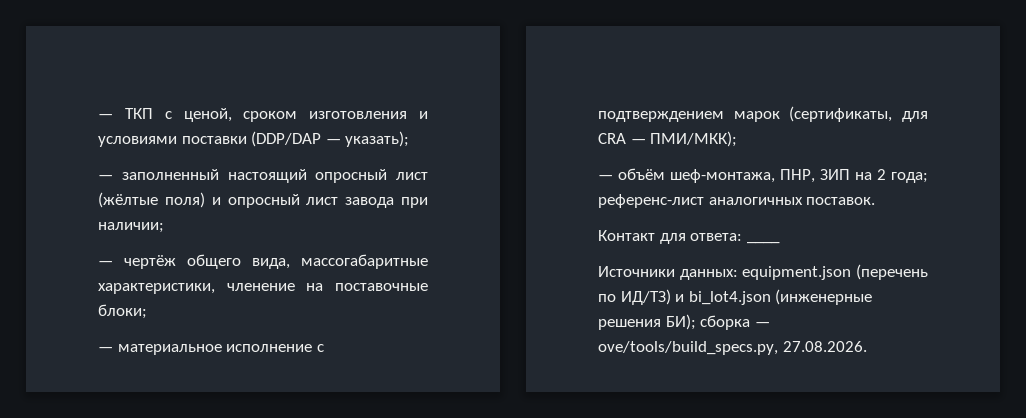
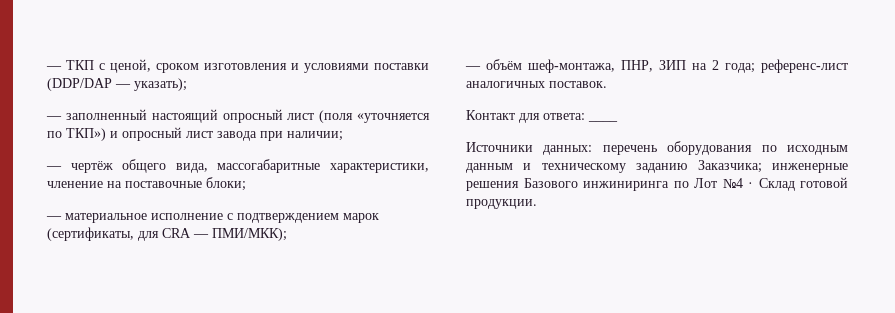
[98,192,205,208] (жёлтые поля) -> [319,110,430,123] [47,128,106,141] (поля «уточняется по ТКП»)
[742,264,928,280] [598,289,873,305] [598,314,770,330] [598,341,867,355] equipment.json (перечень по ИД/ТЗ) и bi_lot4.json (инженерные решения БИ); сборка — ove/tools/build_specs.py, 27.08.2026. -> [602,141,848,155] [466,160,848,173] [466,177,848,191] [466,199,537,209] перечень оборудования по исходным данным и техническому заданию Заказчика; инженерные решения Базового инжиниринга по Лот №4 · Склад готовой продукции.

